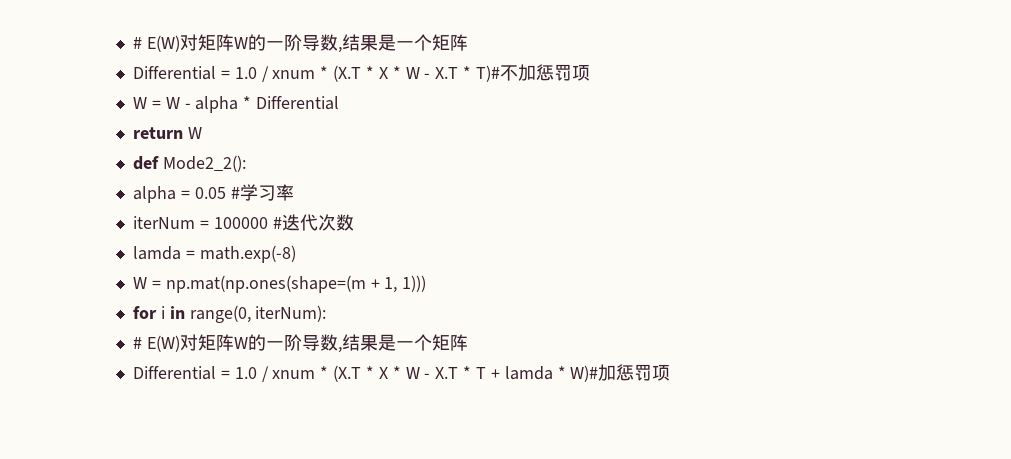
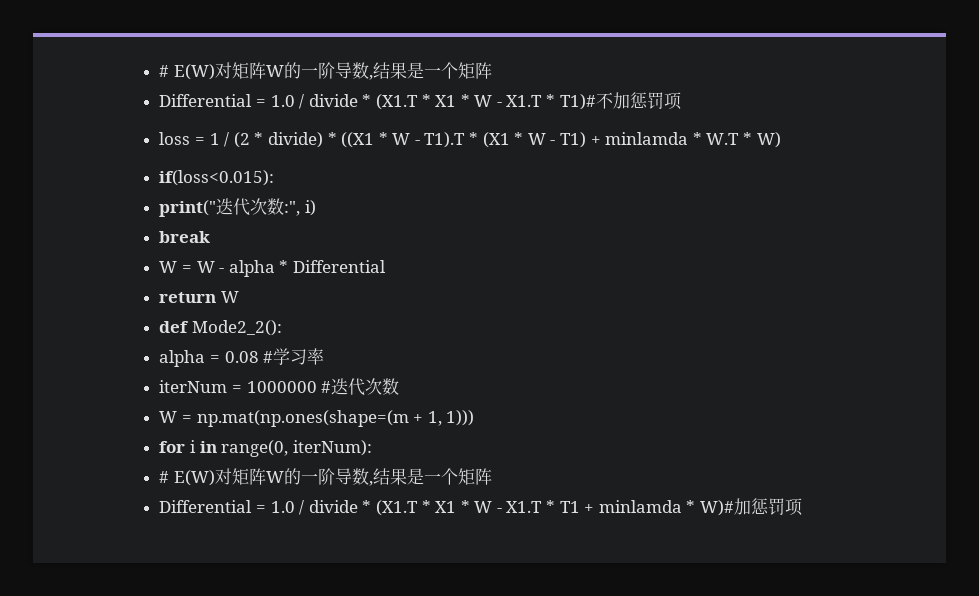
[272,64,591,82] xnum * (X.T * X * W - X.T * T)#不加惩罚项 -> [308,92,682,110] [159,132,781,148] [159,170,275,186] [159,198,316,217] [159,231,211,243] divide * (X1.T * X1 * W - X1.T * T1)#不加惩罚项 // loss = 1 / (2 * divide) * ((X1 * W - T1).T * (X1 * W - T1) + minlamda * W.T * W) // if(loss<0.015): // print("迭代次数:", i) // break
[194,187,226,199] 0.05 -> [224,351,259,363] 0.08
[213,217,268,229] 100000 -> [246,381,317,393] 1000000
[132,245,296,263] // lamda = math.exp(-8) -> (400, 386) none
[272,365,553,382] xnum * (X.T * X * W - X.T * T + lamda -> [308,500,682,516] divide * (X1.T * X1 * W - X1.T * T1 + minlamda

